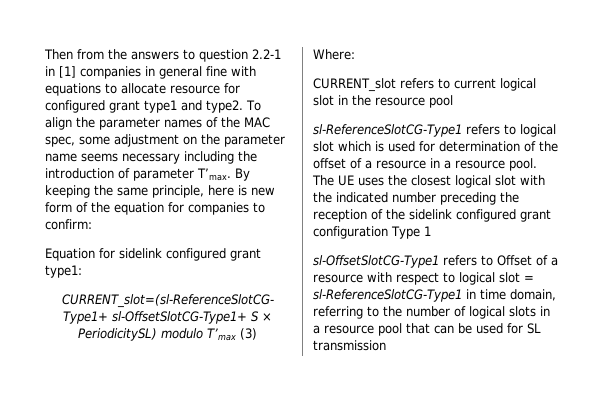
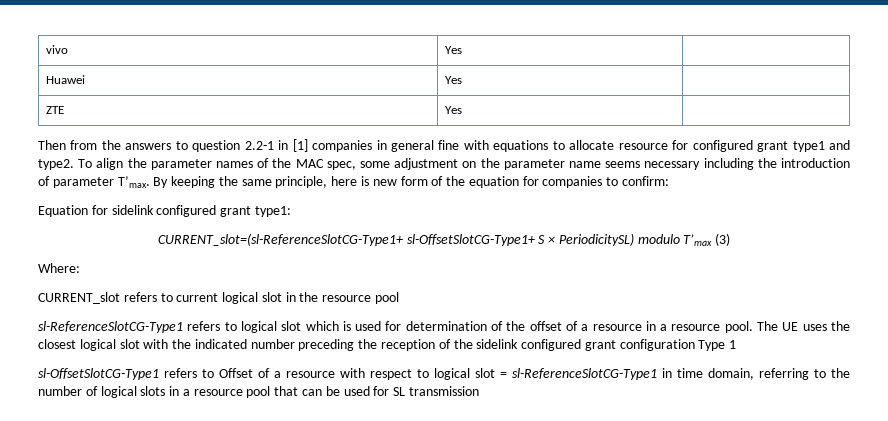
(44, 54) none -> [46,45,69,54] [445,46,463,54] [46,75,86,84] [445,76,463,84] [46,106,65,114] [445,106,463,114] vivo | Yes | // Huawei | Yes | // ZTE | Yes | //

